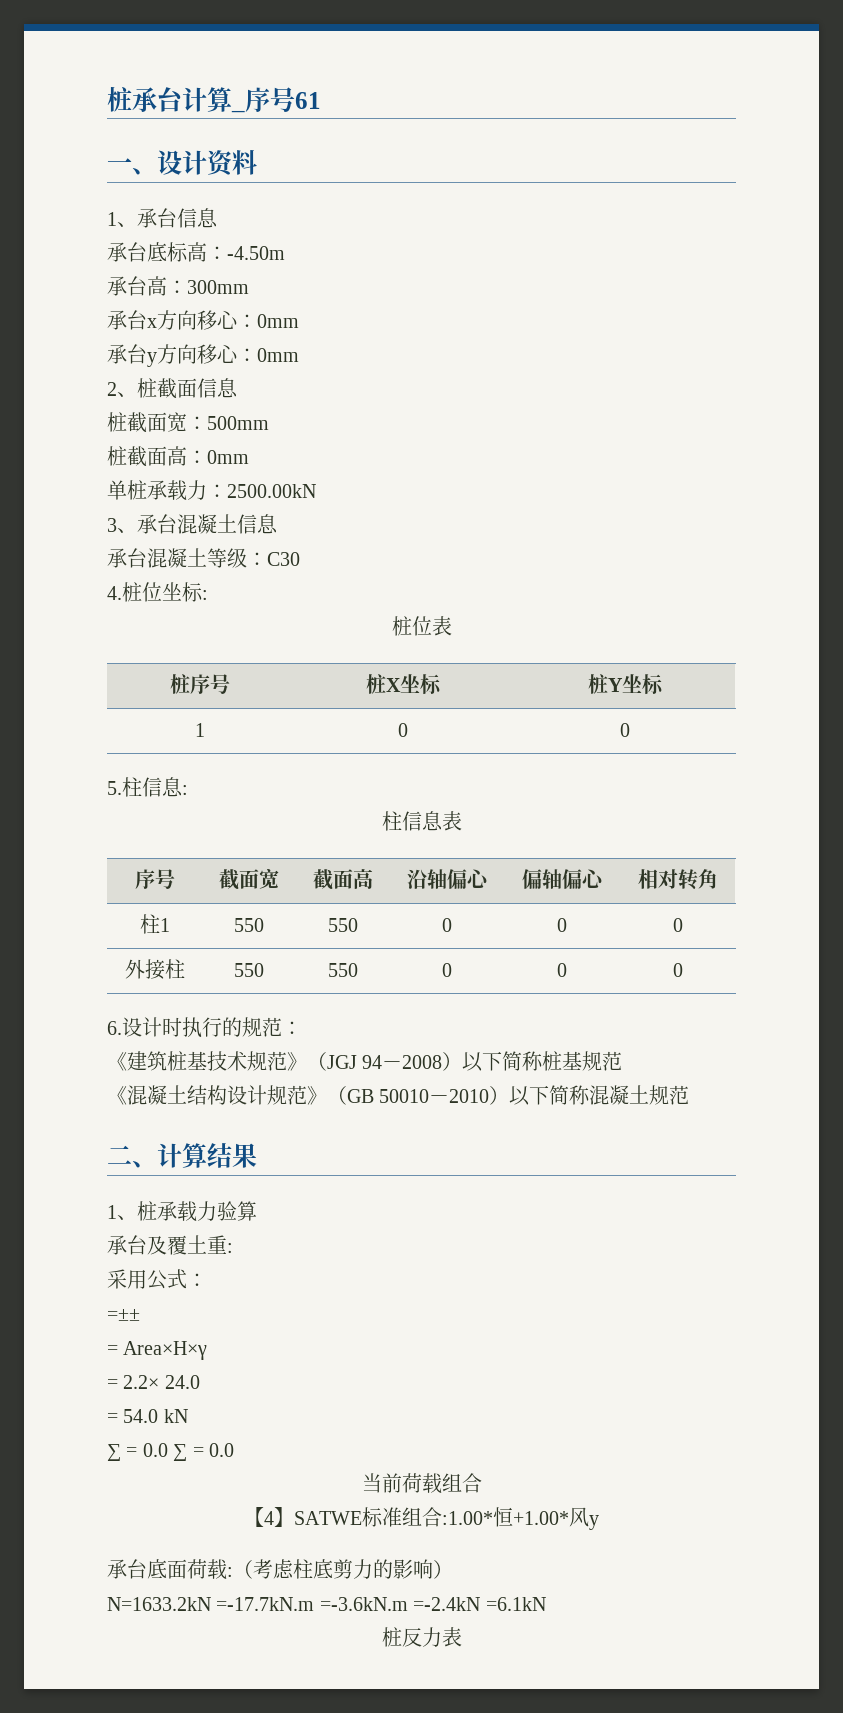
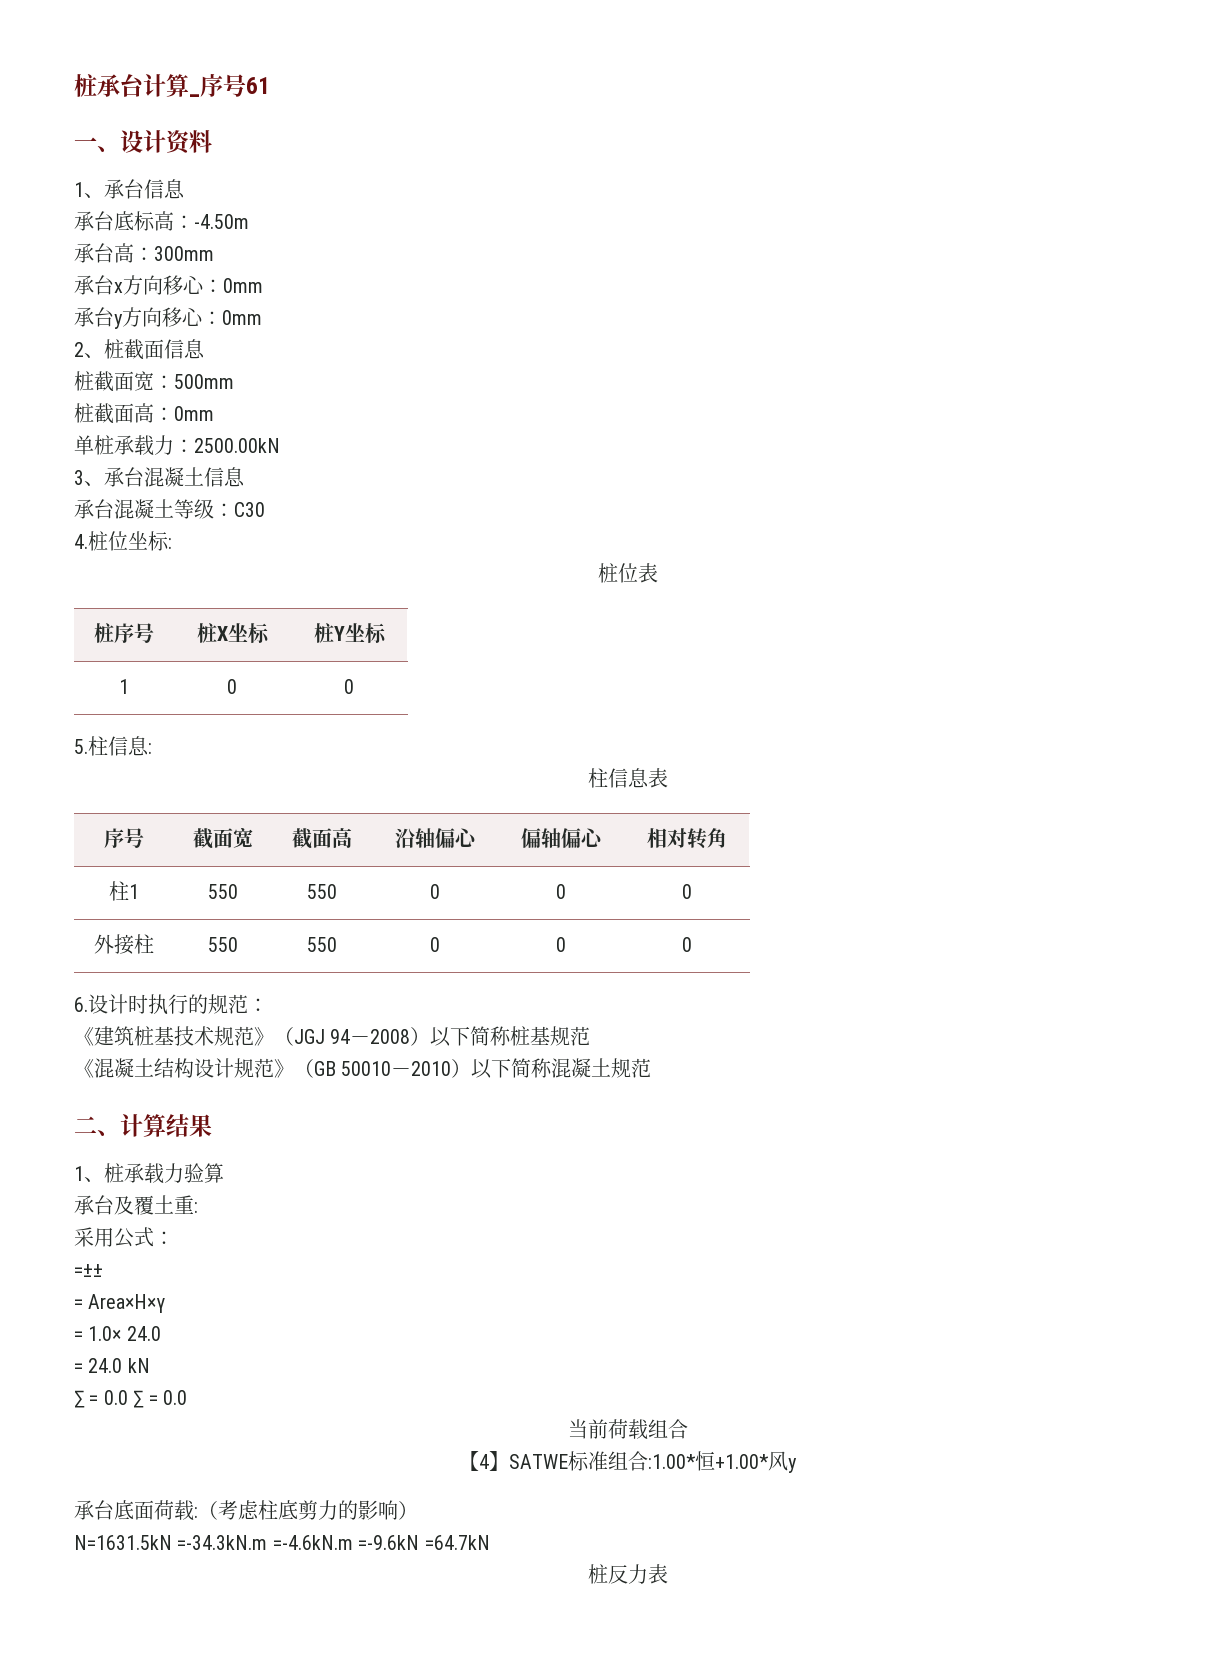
[123,1375,160,1389] 2.2× -> [88,1326,122,1341] 1.0×
[123,1409,159,1423] 54.0 -> [88,1358,123,1373] 24.0
[107,1597,546,1611] N=1633.2kN =-17.7kN.m =-3.6kN.m =-2.4kN =6.1kN -> [74,1535,490,1550] N=1631.5kN =-34.3kN.m =-4.6kN.m =-9.6kN =64.7kN

